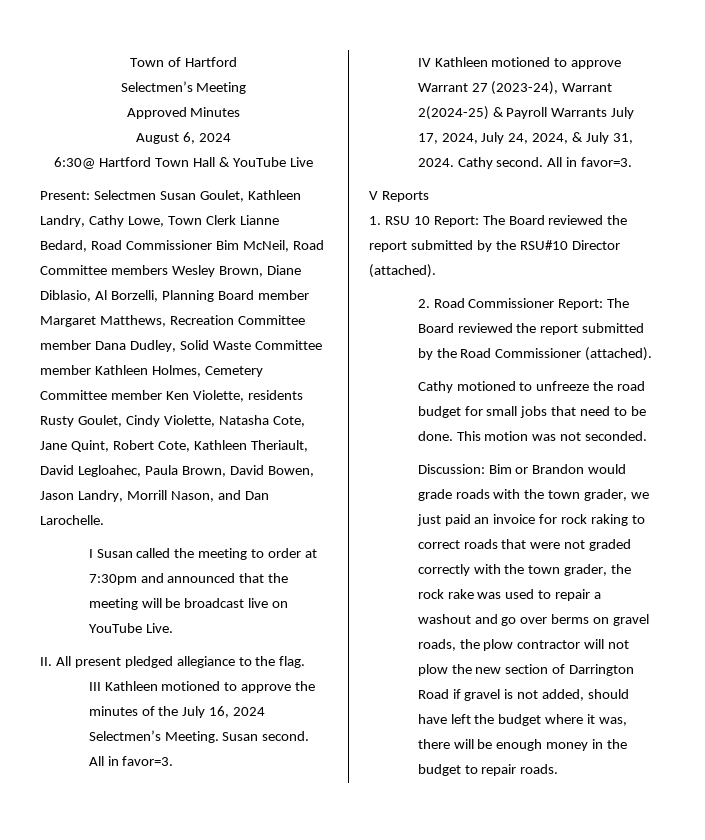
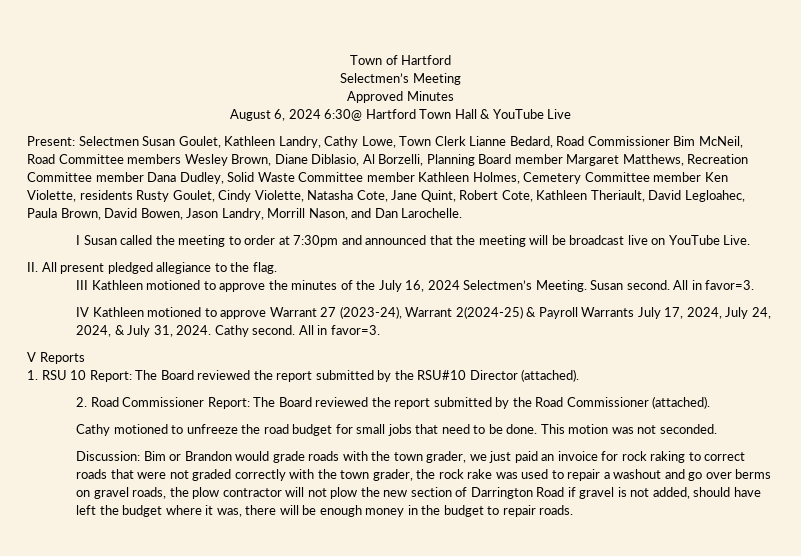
(231, 137) // -> (321, 114) none

